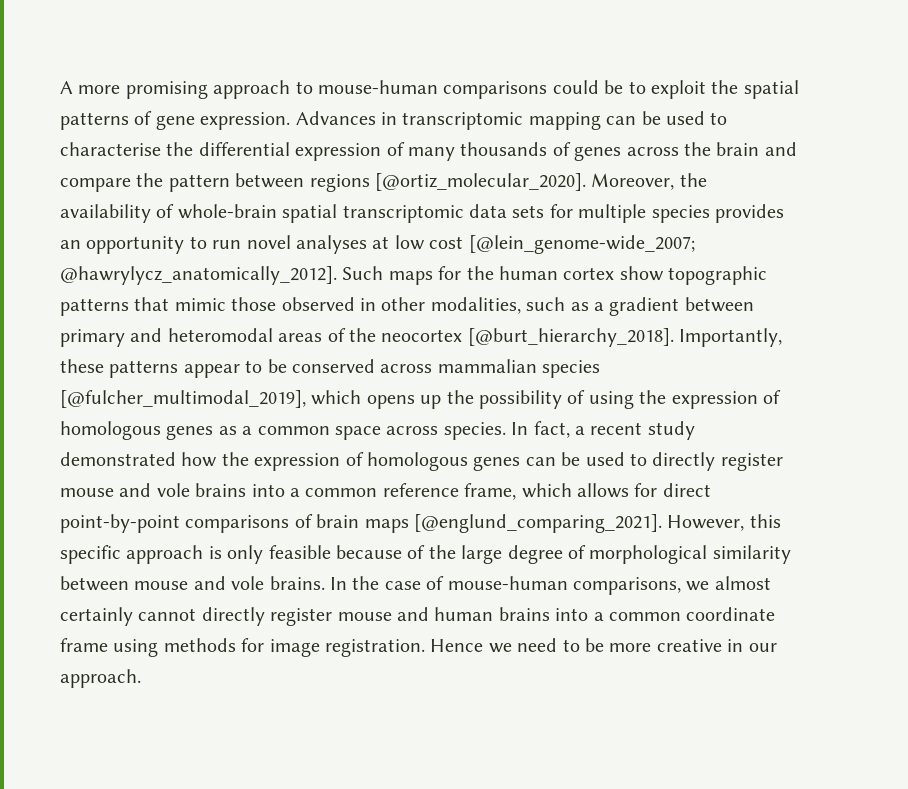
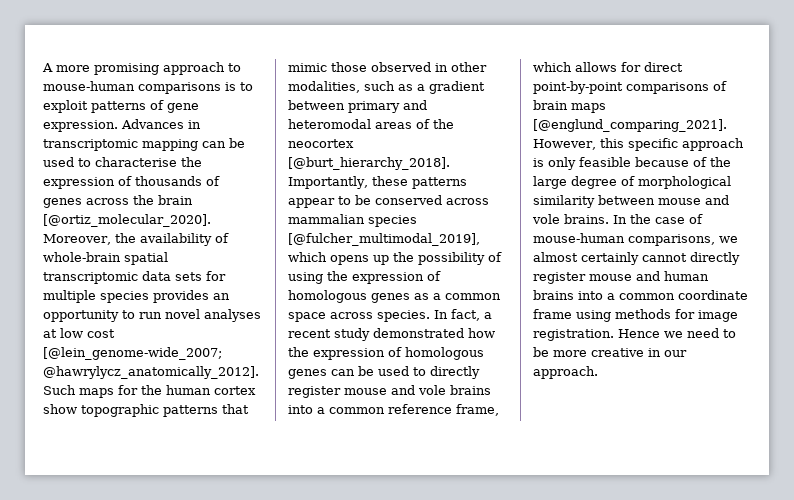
[552,80,799,99] could be to exploit the spatial -> [225,82,253,91] [43,100,88,113] is to exploit
[198,142,455,161] differential expression of many -> [43,176,132,189] expression of
[764,142,797,156] [60,173,370,192] and compare the pattern between regions -> (193, 200) none

